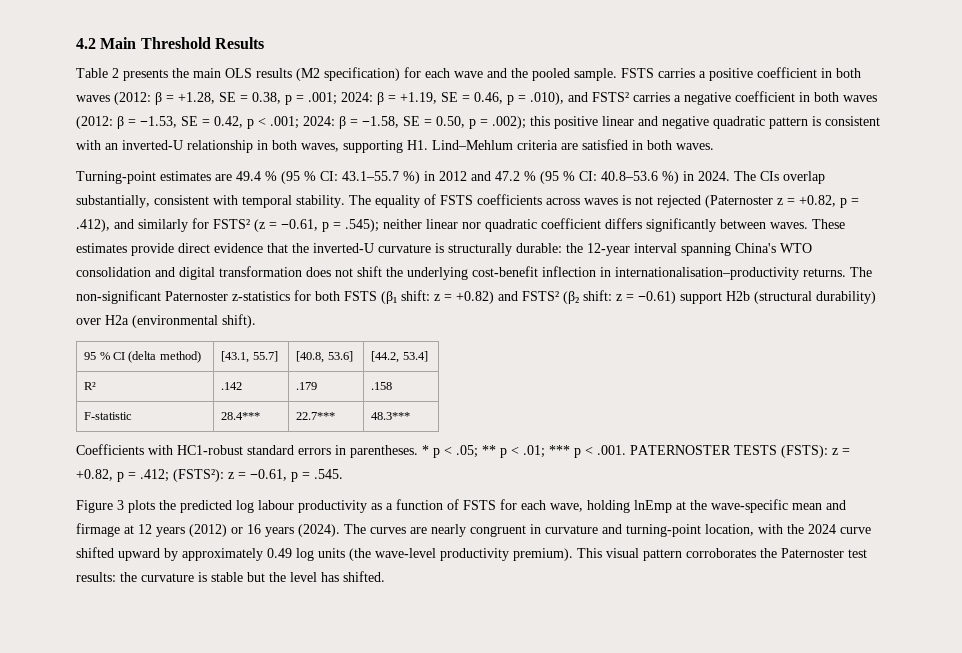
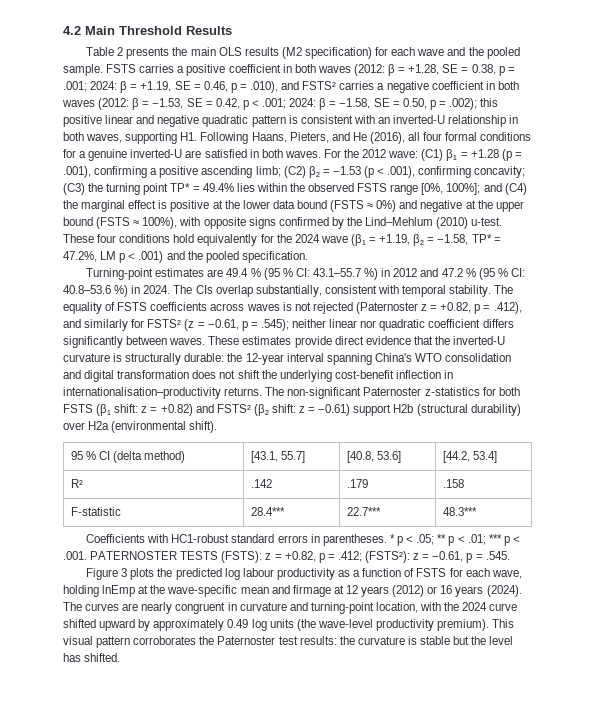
[432,140,558,150] Lind–Mehlum criteria -> [200,132,532,144] [63,149,183,161] Following Haans, Pieters, and He (2016), all four formal conditions for a genuine inverted-U
(714, 146) none -> [323,149,522,161] [63,166,526,178] [63,183,527,195] [63,200,524,212] [63,217,503,229] [63,234,501,246] [63,251,308,263] For the 2012 wave: (C1) β₁ = +1.28 (p = .001), confirming a positive ascending limb; (C2) β₂ = −1.53 (p < .001), confirming concavity; (C3) the turning point TP* = 49.4% lies within the observed FSTS range [0%, 100%]; and (C4) the marginal effect is positive at the lower data bound (FSTS ≈ 0%) and negative at the upper bound (FSTS ≈ 100%), with opposite signs confirmed by the Lind–Mehlum (2010) u-test. These four conditions hold equivalently for the 2024 wave (β₁ = +1.19, β₂ = −1.58, TP* = 47.2%, LM p < .001) and the pooled specification.

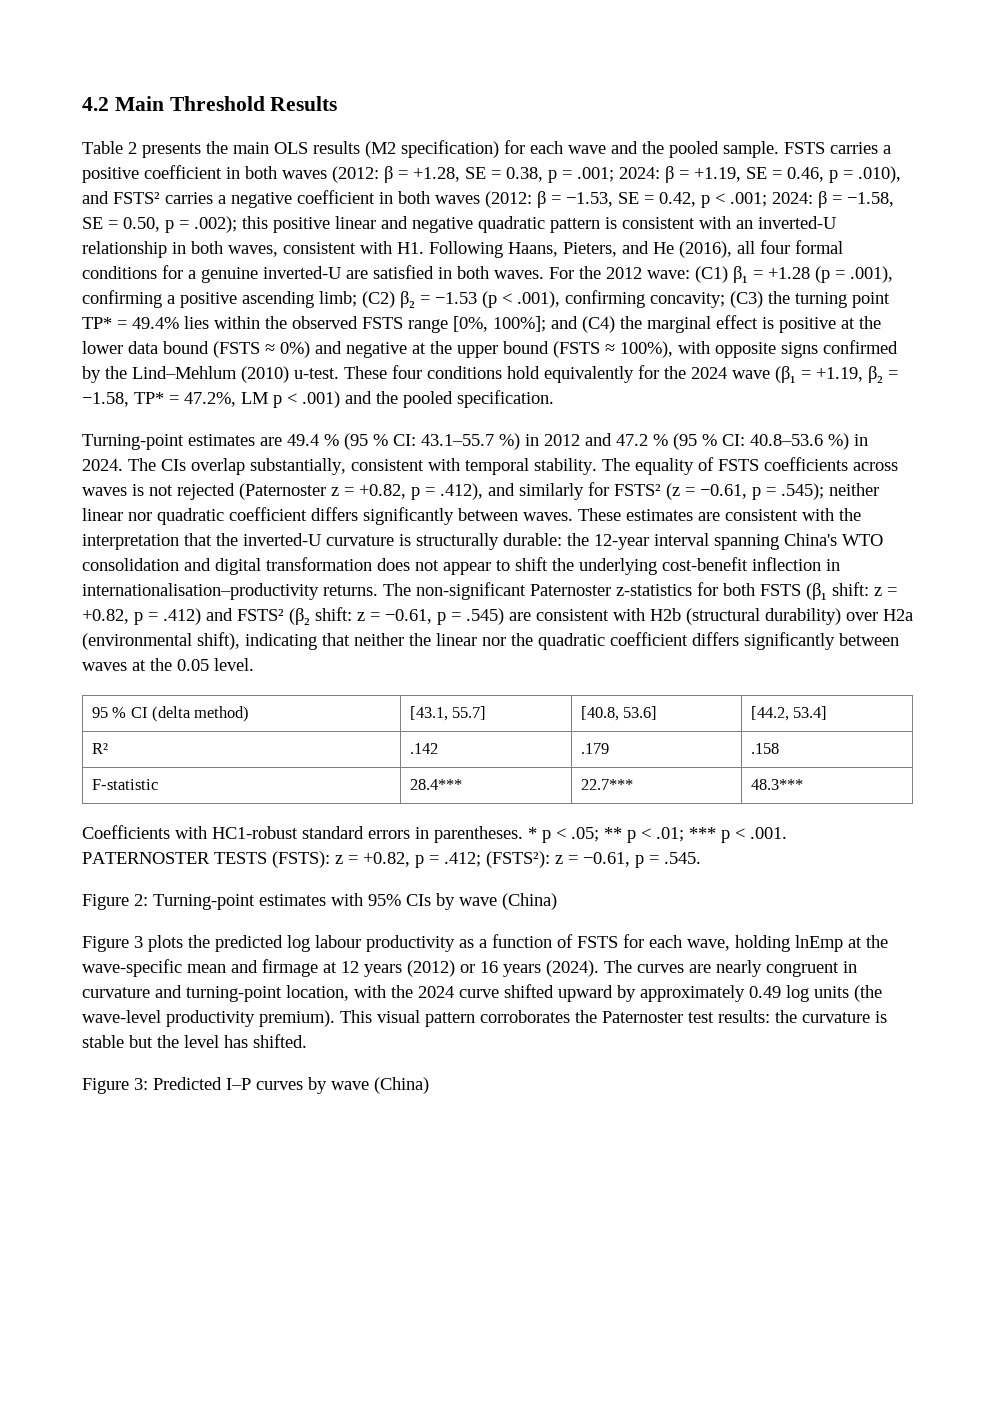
[125,132,178,144] supporting -> [283,241,392,254] consistent with
[294,336,411,348] provide direct evidence -> [698,508,861,521] [82,534,179,550] are consistent with the interpretation
(236, 374) none -> [443,560,510,575] appear to
[160,404,193,416] +0.82) -> [82,608,201,625] +0.82, p = .412)
[318,404,392,416] −0.61) support -> [385,608,645,625] −0.61, p = .545) are consistent with
[189,421,218,433] shift). -> [197,632,899,650] [82,658,254,671] shift), indicating that neither the linear nor the quadratic coefficient differs significantly between waves at the 0.05 level.
(510, 555) none -> [82,893,557,910] // Figure 2: Turning-point estimates with 95% CIs by wave (China)
(121, 657) none -> [82,1077,429,1094] // Figure 3: Predicted I–P curves by wave (China)

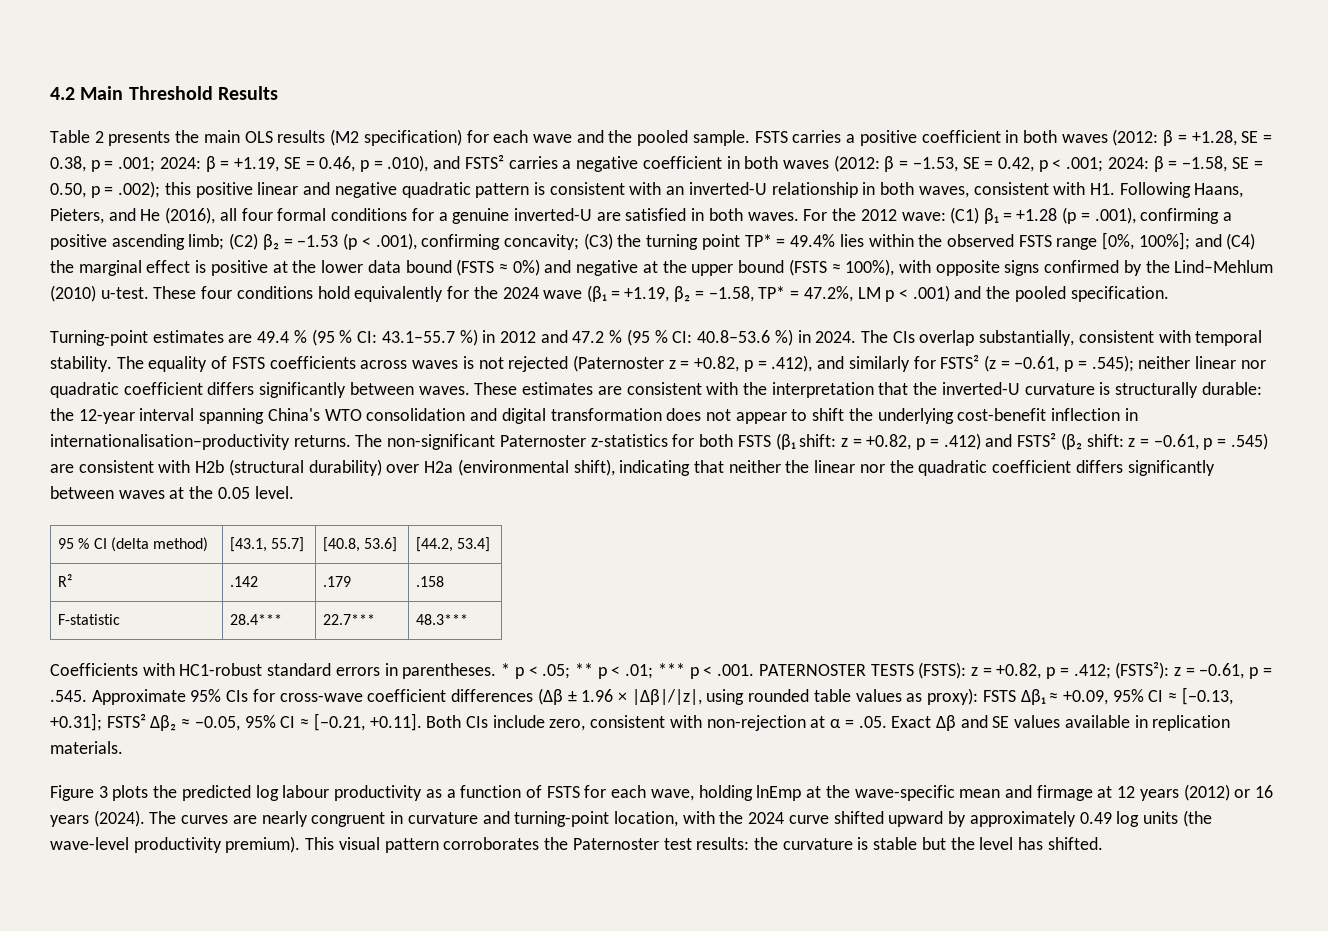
[82,893,557,910] // Figure 2: Turning-point estimates with 95% CIs by wave (China) -> [91,687,1233,705] [50,713,1231,731] [50,741,123,754] Approximate 95% CIs for cross-wave coefficient differences (Δβ ± 1.96 × |Δβ|/|z|, using rounded table values as proxy): FSTS Δβ₁ ≈ +0.09, 95% CI ≈ [−0.13, +0.31]; FSTS² Δβ₂ ≈ −0.05, 95% CI ≈ [−0.21, +0.11]. Both CIs include zero, consistent with non-rejection at α = .05. Exact Δβ and SE values available in replication materials.
[82,1077,429,1094] // Figure 3: Predicted I–P curves by wave (China) -> (1103, 843) none

